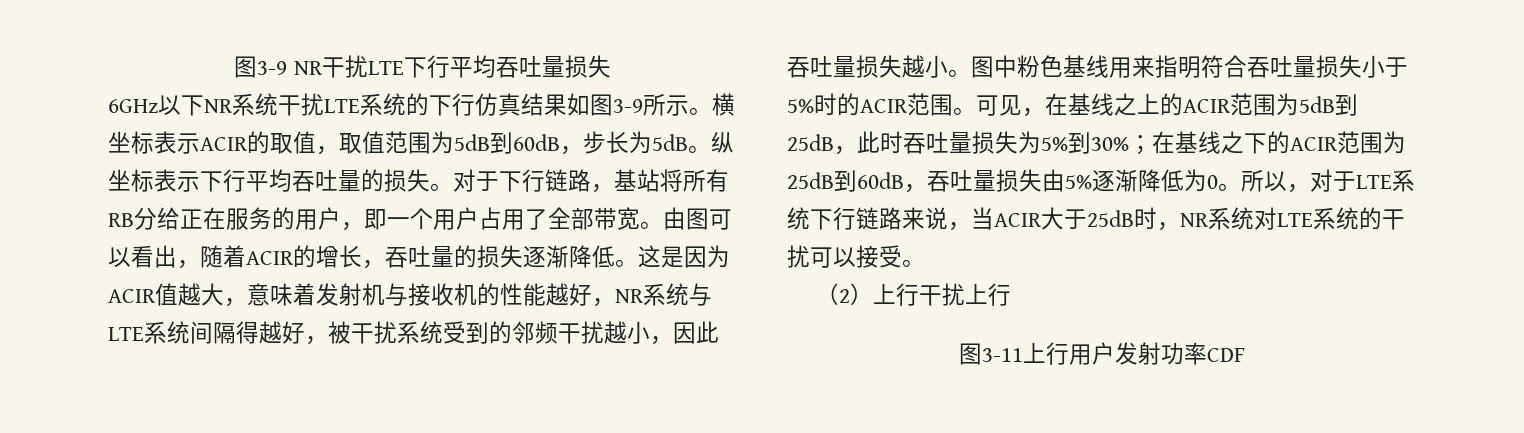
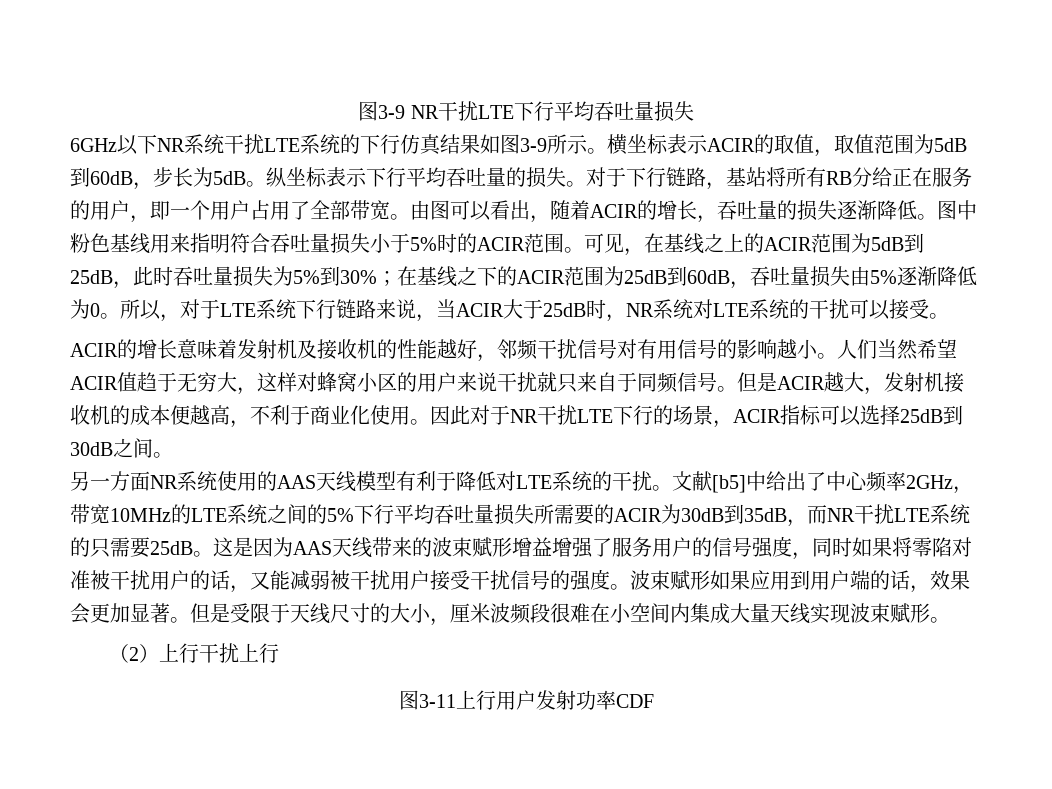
[638,245,730,268] [108,283,712,307] [108,321,719,345] [787,55,971,78] 这是因为ACIR值越大，意味着发射机与接收机的性能越好，NR系统与LTE系统间隔得越好，被干扰系统受到的邻频干扰越小，因此吞吐量损失越小。 -> (937, 217) none
(925, 263) none -> [70,339,957,362] [70,372,964,395] [70,405,963,428] [70,438,173,458] [70,471,973,494] [70,504,970,527] [70,536,972,560] [70,569,970,593] [70,603,950,626] // ACIR的增长意味着发射机及接收机的性能越好，邻频干扰信号对有用信号的影响越小。人们当然希望ACIR值趋于无穷大，这样对蜂窝小区的用户来说干扰就只来自于同频信号。但是ACIR越大，发射机接收机的成本便越高，不利于商业化使用。因此对于NR干扰LTE下行的场景，ACIR指标可以选择25dB到30dB之间。 // 另一方面NR系统使用的AAS天线模型有利于降低对LTE系统的干扰。文献[b5]中给出了中心频率2GHz，带宽10MHz的LTE系统之间的5%下行平均吞吐量损失所需要的ACIR为30dB到35dB，而NR干扰LTE系统的只需要25dB。这是因为AAS天线带来的波束赋形增益增强了服务用户的信号强度，同时如果将零陷对准被干扰用户的话，又能减弱被干扰用户接受干扰信号的强度。波束赋形如果应用到用户端的话，效果会更加显著。但是受限于天线尺寸的大小，厘米波频段很难在小空间内集成大量天线实现波束赋形。

